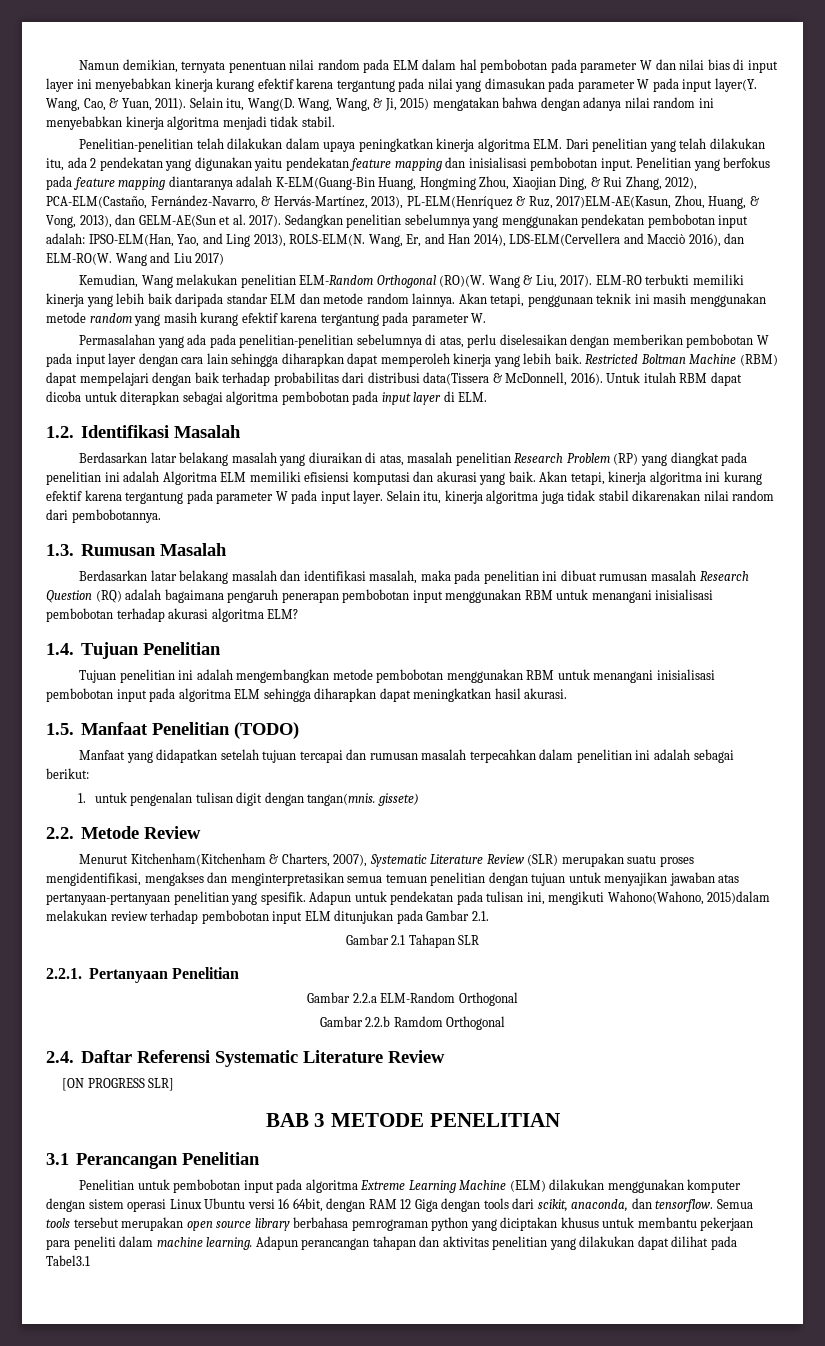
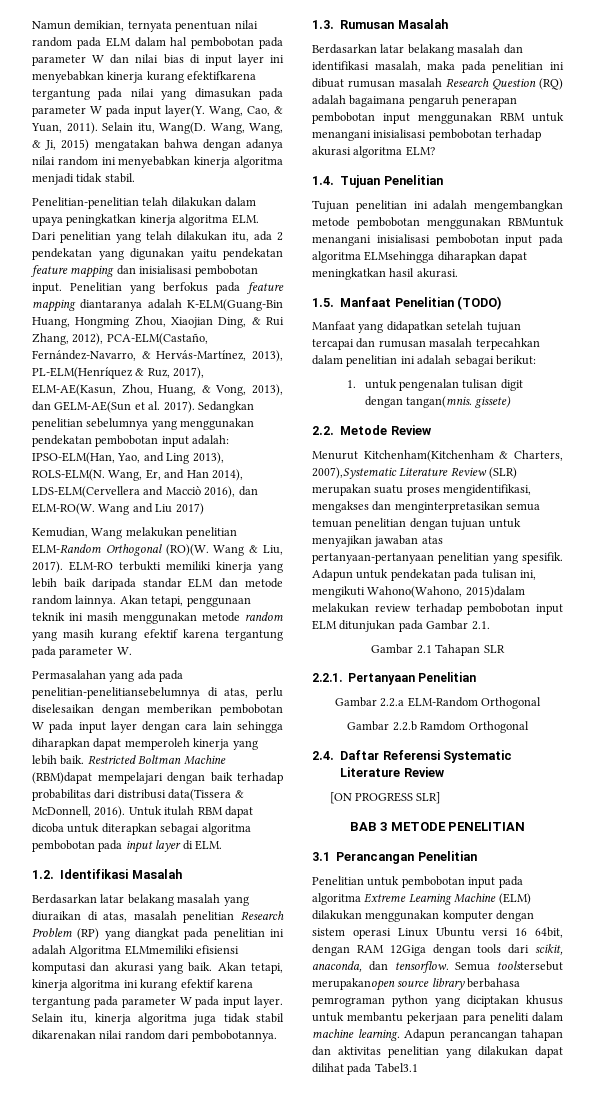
[257,78,334,89] efektif karena -> [187,71,257,80] efektifkarena
[556,196,672,209] 2017)ELM-AE(Kasun, -> [173,367,205,379] [32,384,116,396] 2017), ELM-AE(Kasun,
[239,334,422,348] penelitian-penelitian sebelumnya -> [32,687,200,699] penelitian-penelitiansebelumnya
[739,354,778,366] [46,372,77,386] (RBM) dapat -> [32,772,92,784] (RBM)dapat
[220,471,301,482] ELM memiliki -> [124,945,194,955] ELMmemiliki
[526,669,590,680] RBM untuk -> [508,217,564,227] RBMuntuk
[234,688,311,702] ELM sehingga -> [364,251,435,263] ELMsehingga
[333,854,427,867] 2007), Systematic -> [312,467,397,479] 2007),Systematic
[400,1199,438,1212] 12 Giga -> [389,945,426,956] 12Giga
[46,1217,213,1231] tools tersebut merupakan open -> [497,961,563,971] [312,978,395,991] toolstersebut merupakanopen

